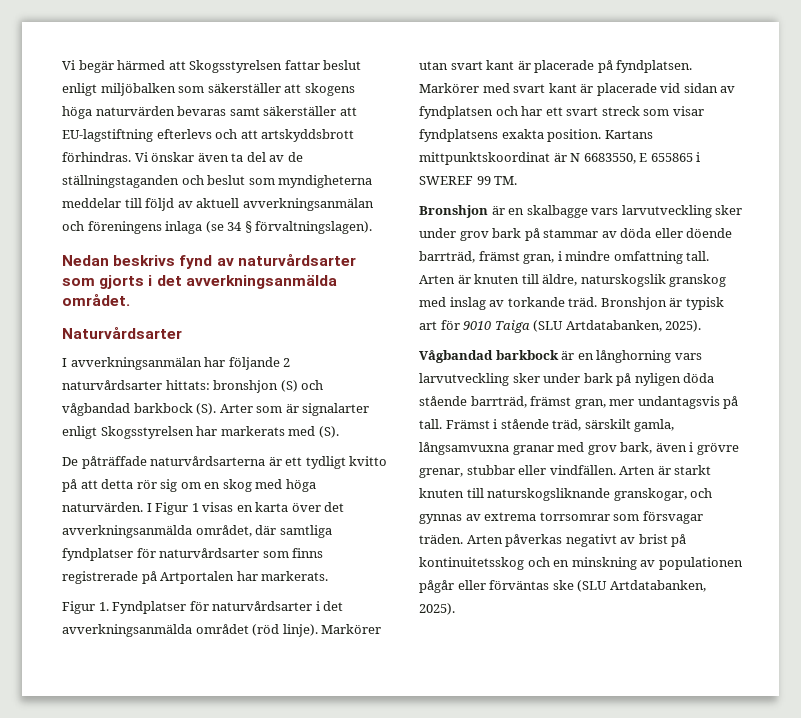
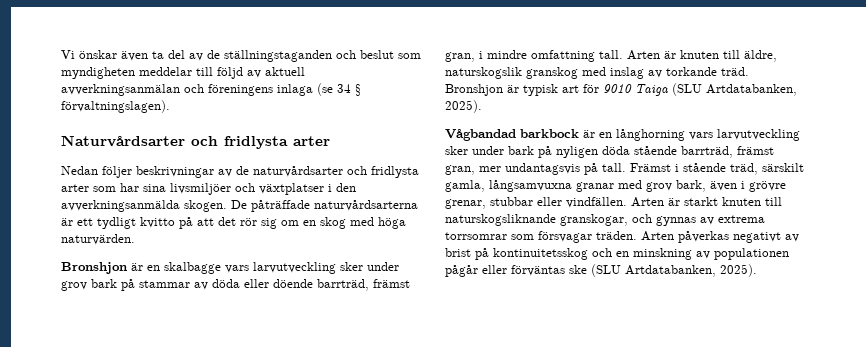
[62,60,362,73] [62,83,355,96] [62,106,357,119] [62,129,355,142] [62,152,148,162] Vi begär härmed att Skogsstyrelsen fattar beslut enligt miljöbalken som säkerställer att skogens höga naturvärden bevaras samt säkerställer att EU-lagstiftning efterlevs och att artskyddsbrott förhindras. Vi -> [61,50,75,59] Vi
[278,175,373,188] myndigheterna -> [61,67,135,79] myndigheten
[62,254,356,269] [62,275,337,289] [62,294,130,306] [62,327,182,339] [62,357,291,370] [62,380,324,393] [62,403,370,416] [62,426,339,439] Nedan beskrivs fynd av naturvårdsarter som gjorts i det avverkningsanmälda området. // Naturvårdsarter // I avverkningsanmälan har följande 2 naturvårdsarter hittats: bronshjon (S) och vågbandad barkbock (S). Arter som är signalarter enligt Skogsstyrelsen har markerats med (S). // -> [61,135,330,149] [61,166,419,178] [61,183,356,195] [61,200,227,212] Naturvårdsarter och fridlysta arter // Nedan följer beskrivningar av de naturvårdsarter och fridlysta arter som har sina livsmiljöer och växtplatser i den avverkningsanmälda skogen.
[101,479,134,489] detta -> [218,217,236,226] det
[146,502,345,515] [62,525,332,538] [62,548,324,561] [62,571,329,584] [62,601,344,614] [62,624,382,637] [419,60,693,73] [419,83,736,96] [419,106,704,119] [419,129,653,142] [419,152,701,165] [419,176,518,185] I Figur 1 visas en karta över det avverkningsanmälda området, där samtliga fyndplatser för naturvårdsarter som finns registrerade på Artportalen har markerats. // Figur 1. Fyndplatser för naturvårdsarter i det avverkningsanmälda området (röd linje). Markörer utan svart kant är placerade på fyndplatsen. Markörer med svart kant är placerade vid sidan av fyndplatsen och har ett svart streck som visar fyndplatsens exakta position. Kartans mittpunktskoordinat är N 6683550, E 655865 i SWEREF 99 TM. -> (135, 239) none

